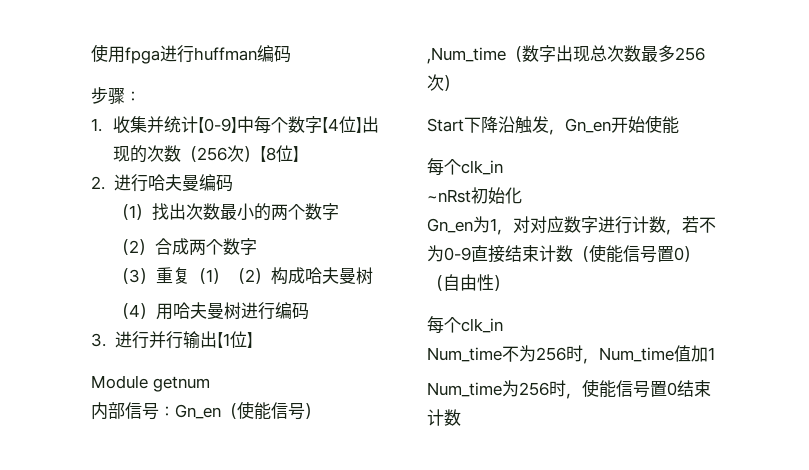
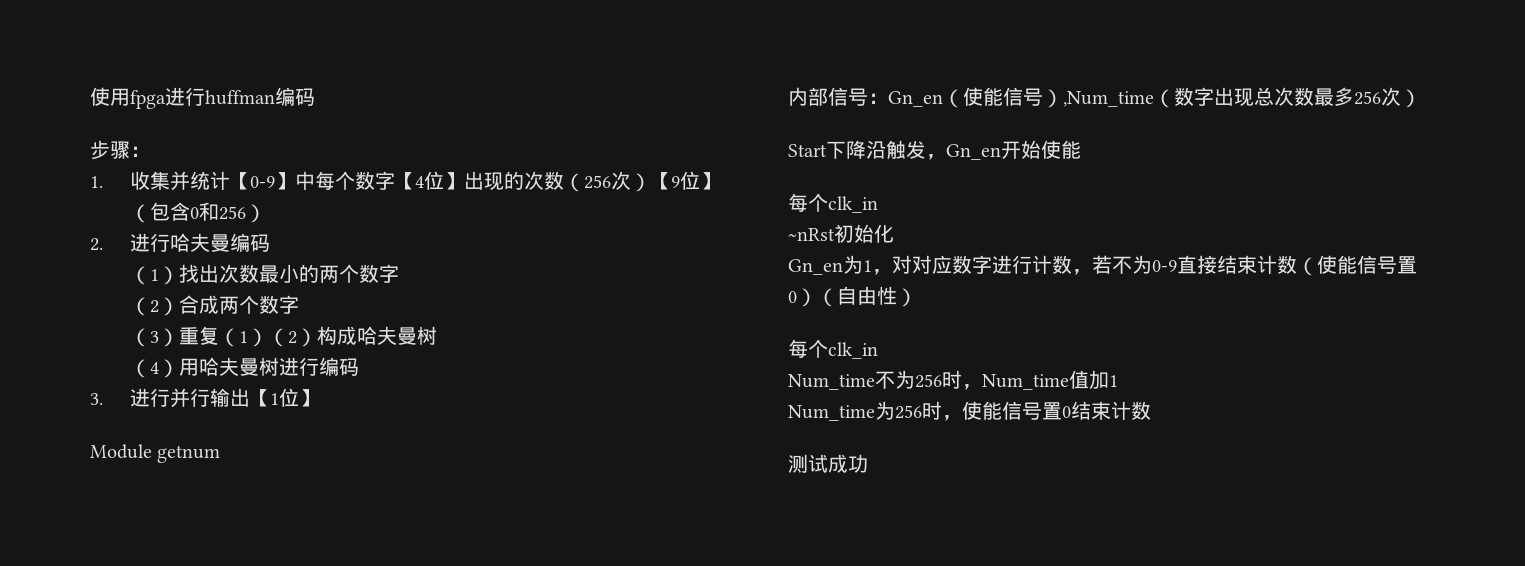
[266,145,300,162] 8位】 -> [670,171,720,190] [129,202,266,223] 9位】（包含0和256）
(461, 417) none -> [788,454,868,473] // 测试成功

